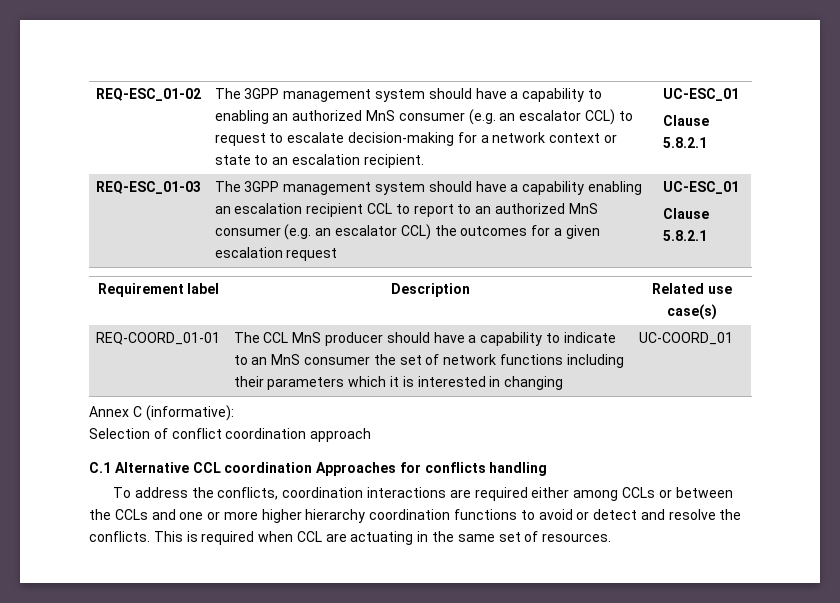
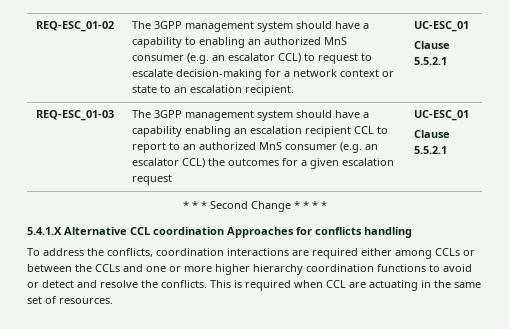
[662,137,707,148] 5.8.2.1 -> [413,57,447,65] 5.5.2.1
[662,230,707,241] [97,283,220,297] [390,283,470,297] [652,283,732,294] [667,304,717,320] [95,332,220,345] [233,332,616,346] [233,354,624,368] [233,376,564,390] [638,332,733,345] [89,405,234,421] [89,428,372,442] [89,462,111,473] 5.8.2.1 // Requirement label | Description | Related use case(s) // REQ-COORD_01-01 | The CCL MnS producer should have a capability to indicate to an MnS consumer the set of network functions including their parameters which it is interested in changing | UC-COORD_01 // Annex C (informative): // Selection of conflict coordination approach // C.1 -> [413,146,447,154] [182,201,327,212] [27,227,62,235] 5.5.2.1 // * * * Second Change * * * * // 5.4.1.X

